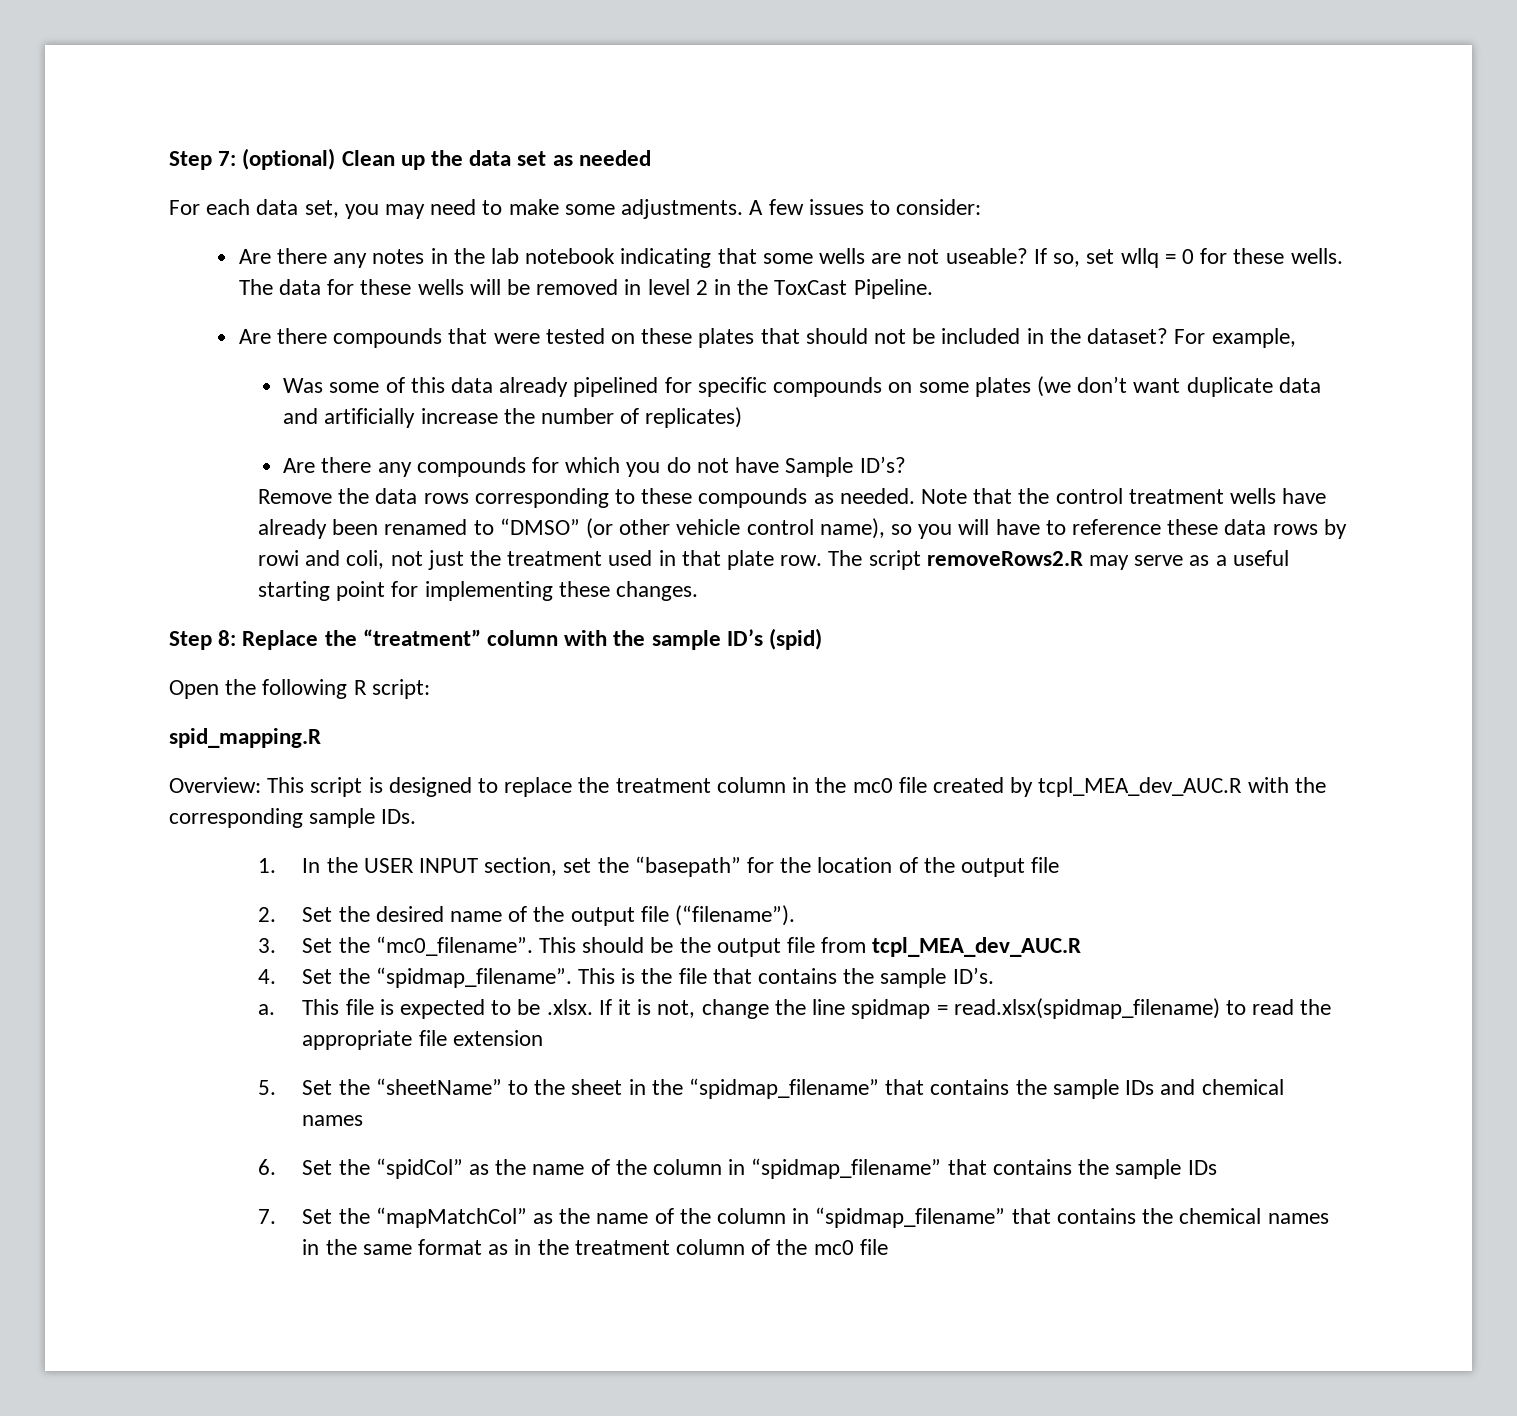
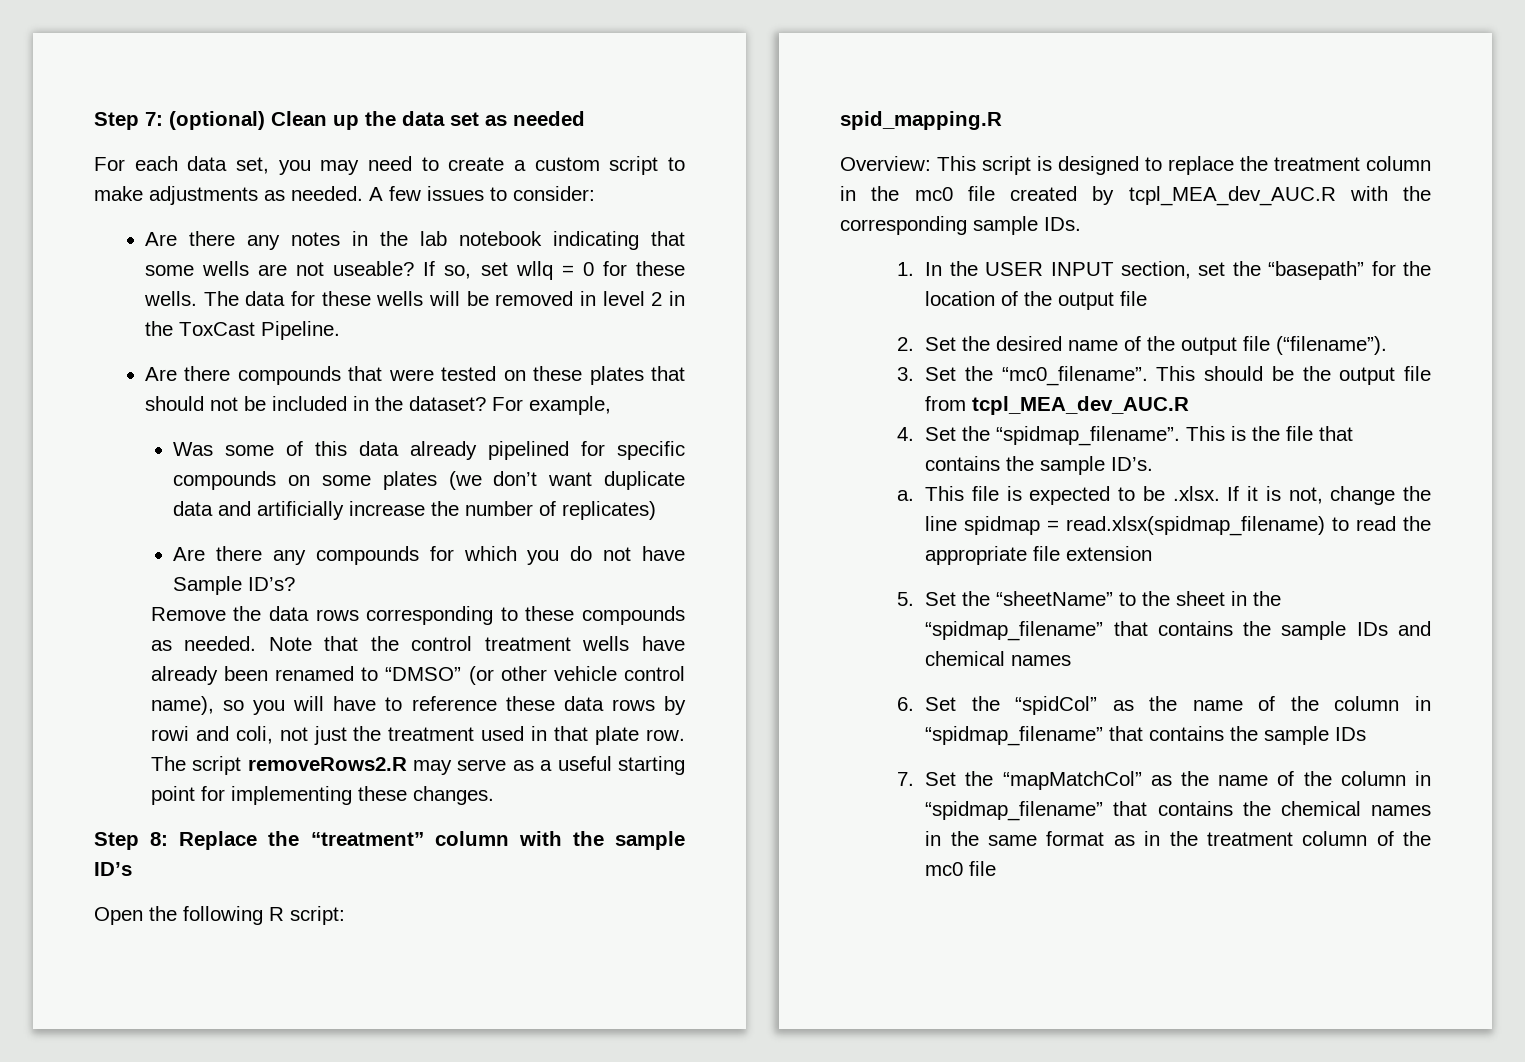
[508,199,744,219] make some adjustments. -> [448,156,685,175] [94,186,363,205] create a custom script to make adjustments as needed.
[769,628,823,650] (spid) -> (132, 869) none

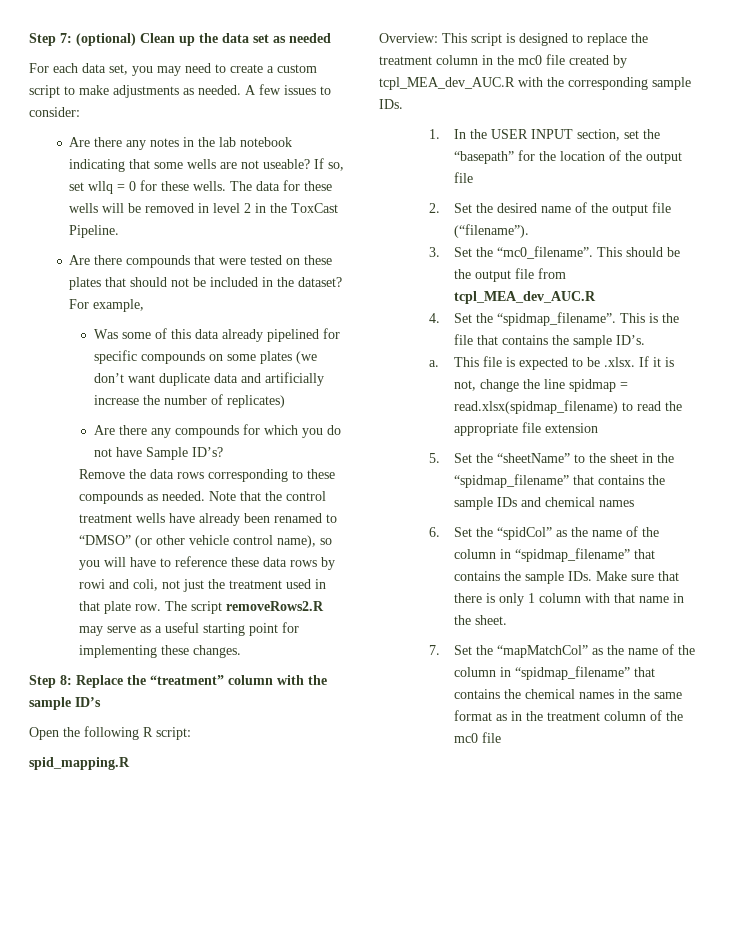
[1335,727,1367,741] IDs -> [567,571,679,581] [453,593,684,606] [453,615,507,625] IDs. Make sure that there is only 1 column with that name in the sheet.

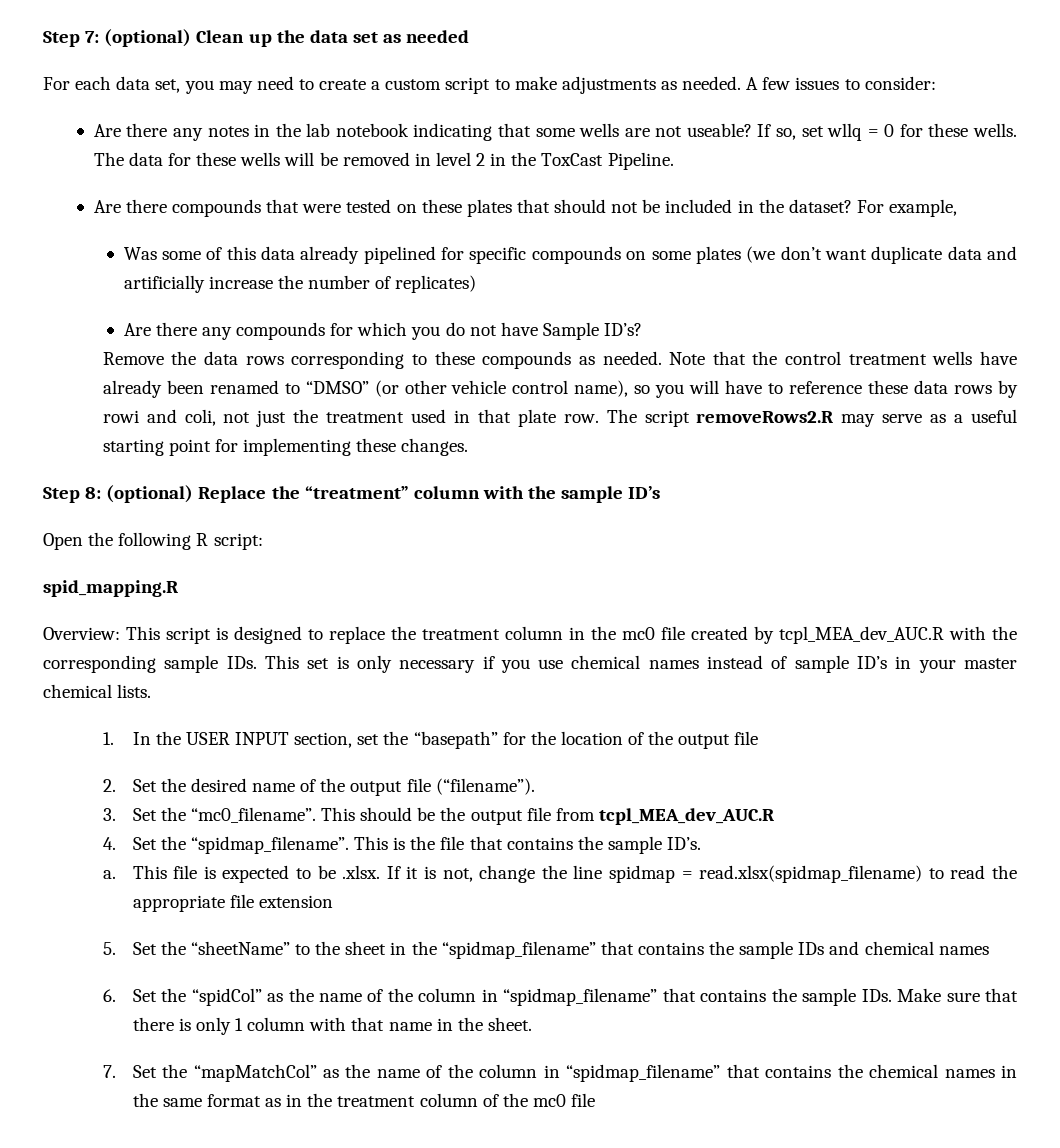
(72, 680) none -> [106,485,194,503] (optional)
(403, 104) none -> [264,655,1017,673] [43,684,152,698] This set is only necessary if you use chemical names instead of sample ID’s in your master chemical lists.

